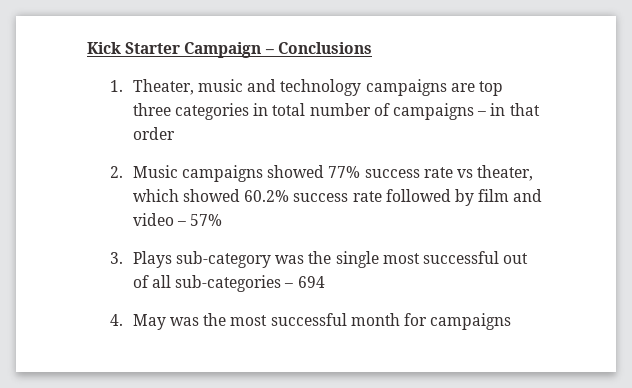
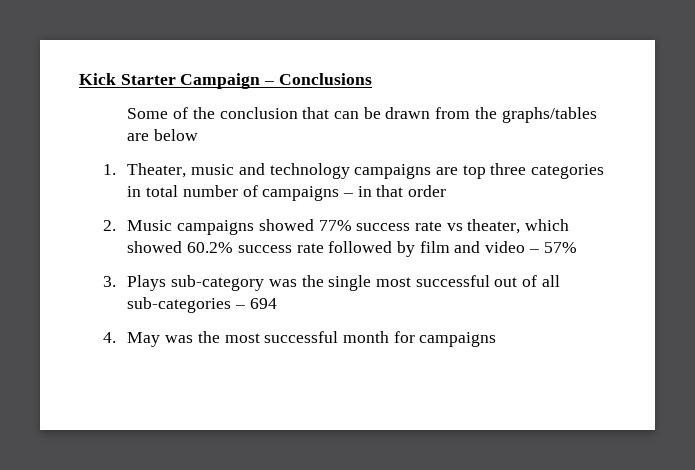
(372, 48) none -> [127,107,597,123] [127,129,199,141] // Some of the conclusion that can be drawn from the graphs/tables are below

